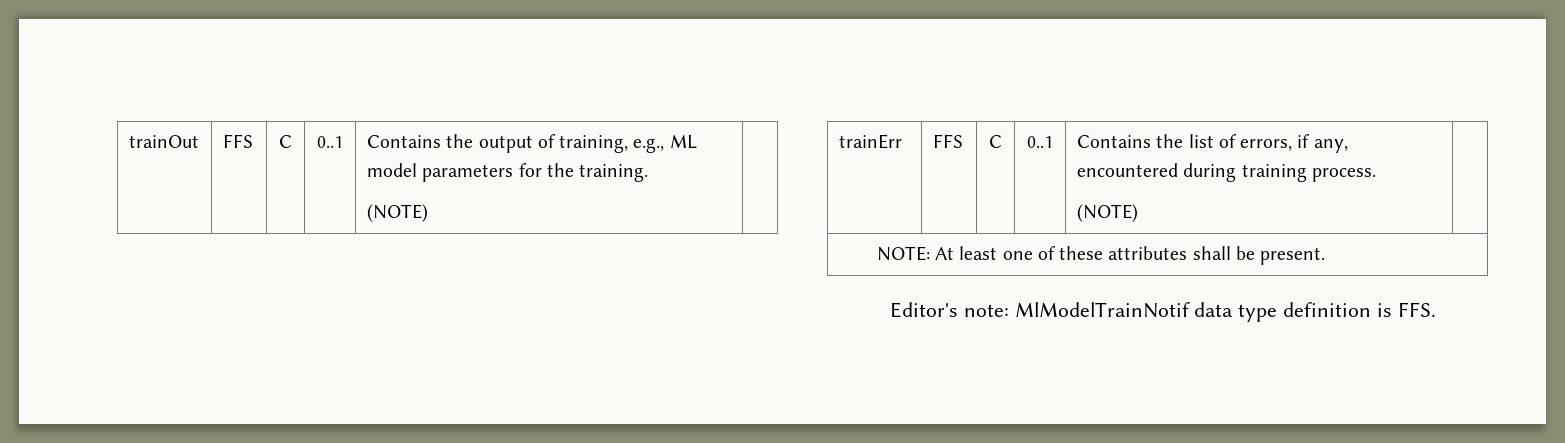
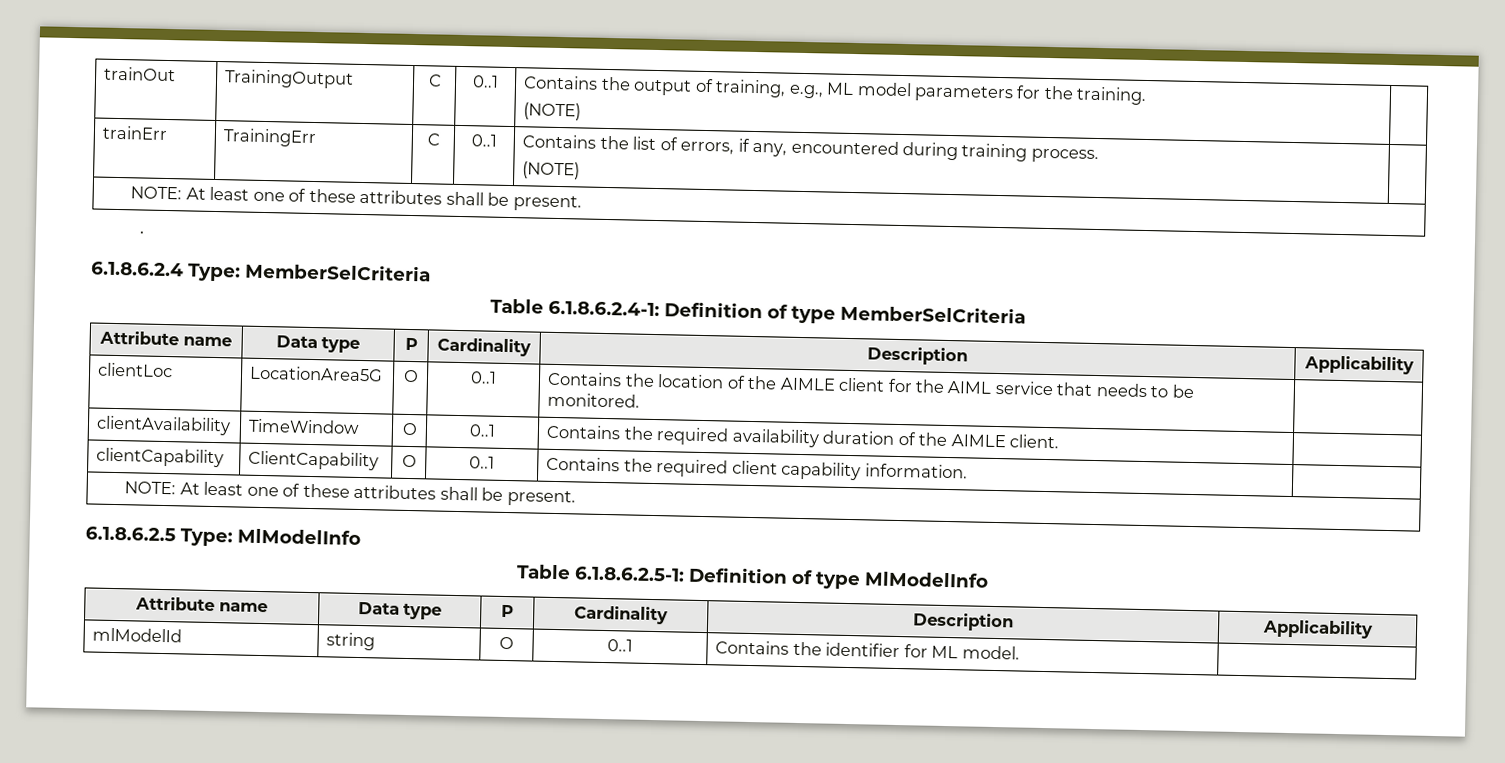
[222,134,253,148] FFS -> [224,69,355,89] TrainingOutput
[932,134,963,148] FFS -> [223,128,318,148] TrainingErr
[890,302,1436,322] Editor's note: MlModelTrainNotif data type definition is FFS. -> [139,230,145,234] [91,261,431,282] [489,298,1026,324] [99,330,232,347] [275,335,361,353] [404,337,418,351] [437,337,531,357] [867,346,968,366] [1303,355,1414,375] [97,362,174,378] [249,365,384,382] [402,369,419,383] [470,371,497,384] [547,371,1195,399] [547,392,641,408] [96,415,232,436] [248,418,361,434] [401,422,418,436] [469,424,496,437] [546,424,1060,449] [96,447,225,468] [248,450,380,471] [401,454,417,468] [469,456,495,469] [546,456,968,481] [124,481,576,507] [85,526,361,547] [515,564,989,590] [135,596,268,613] [357,601,443,620] [501,604,514,618] [574,605,668,625] [912,612,1014,632] [1261,619,1373,639] [92,627,183,643] [326,632,376,651] [499,636,514,650] [607,639,633,652] [715,640,1020,660] . // 6.1.8.6.2.4 Type: MemberSelCriteria // Table 6.1.8.6.2.4-1: Definition of type MemberSelCriteria // Attribute name | Data type | P | Cardinality | Description | Applicability // clientLoc | LocationArea5G | O | 0..1 | Contains the location of the AIMLE client for the AIML service that needs to be monitored. | // clientAvailability | TimeWindow | O | 0..1 | Contains the required availability duration of the AIMLE client. | // clientCapability | ClientCapability | O | 0..1 | Contains the required client capability information. | // NOTE: At least one of these attributes shall be present. // 6.1.8.6.2.5 Type: MlModelInfo // Table 6.1.8.6.2.5-1: Definition of type MlModelInfo // Attribute name | Data type | P | Cardinality | Description | Applicability // mlModelId | string | O | 0..1 | Contains the identifier for ML model. |

